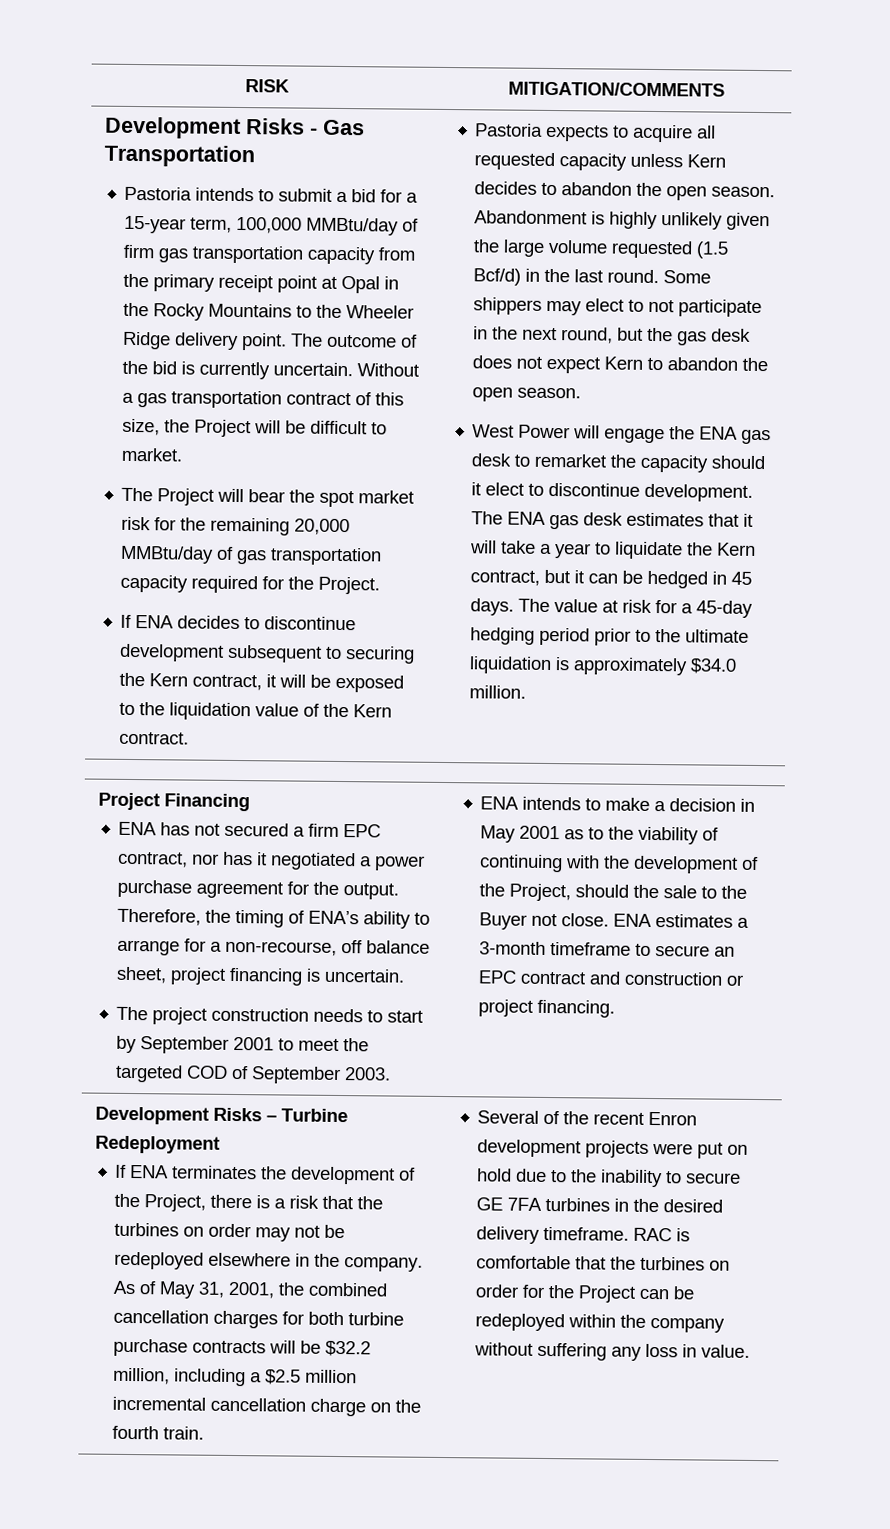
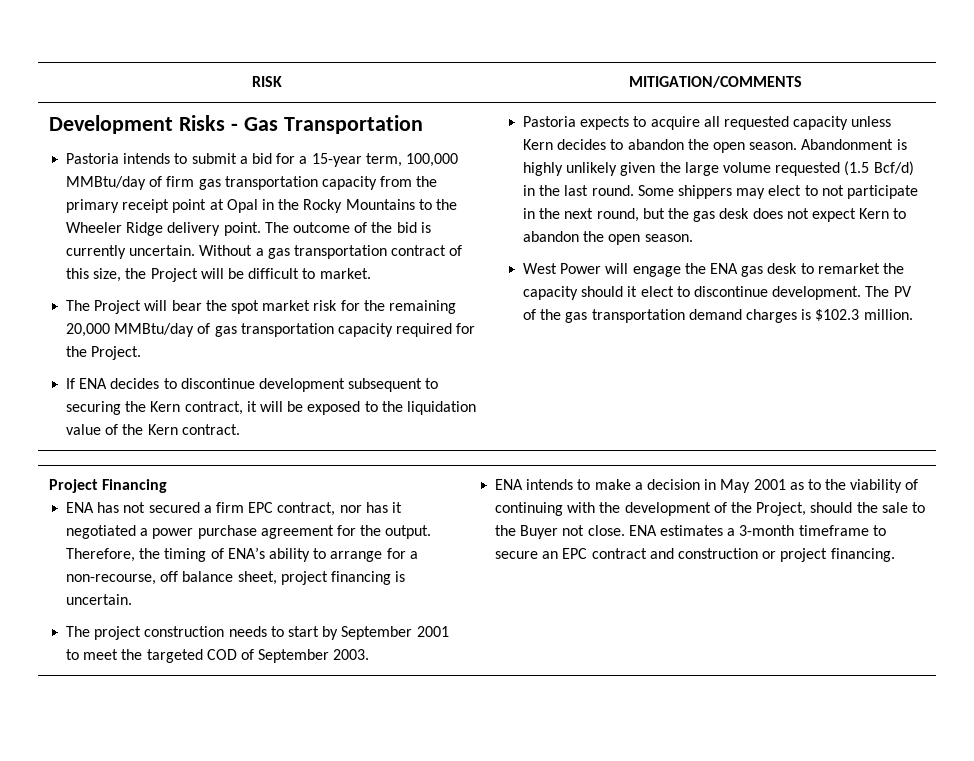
[507,511,754,530] [470,540,757,560] [470,569,753,589] [470,598,754,618] [470,627,750,646] [469,656,738,676] ENA gas desk estimates that it will take a year to liquidate the Kern contract, but it can be hedged in 45 days. The value at risk for a 45-day hedging period prior to the ultimate liquidation is approximately $34.0 -> [893,286,912,297] [523,309,860,323] PV of the gas transportation demand charges is $102.3
[94,1106,348,1125] [94,1135,220,1154] [115,1164,417,1185] [114,1193,384,1212] [114,1222,346,1242] [114,1251,424,1272] [113,1280,389,1299] [113,1309,405,1329] [113,1338,372,1357] [113,1367,358,1387] [112,1396,422,1417] [112,1425,205,1440] [477,1110,698,1126] [477,1139,749,1159] [477,1168,742,1188] [476,1197,724,1213] [476,1226,691,1244] [476,1255,731,1271] [475,1284,696,1303] [475,1313,726,1333] [474,1342,751,1361] // Development Risks – Turbine Redeployment // If ENA terminates the development of the Project, there is a risk that the turbines on order may not be redeployed elsewhere in the company. As of May 31, 2001, the combined cancellation charges for both turbine purchase contracts will be $32.2 million, including a $2.5 million incremental cancellation charge on the fourth train. | Several of the recent Enron development projects were put on hold due to the inability to secure GE 7FA turbines in the desired delivery timeframe. RAC is comfortable that the turbines on order for the Project can be redeployed within the company without suffering any loss in value. -> (895, 555) none

